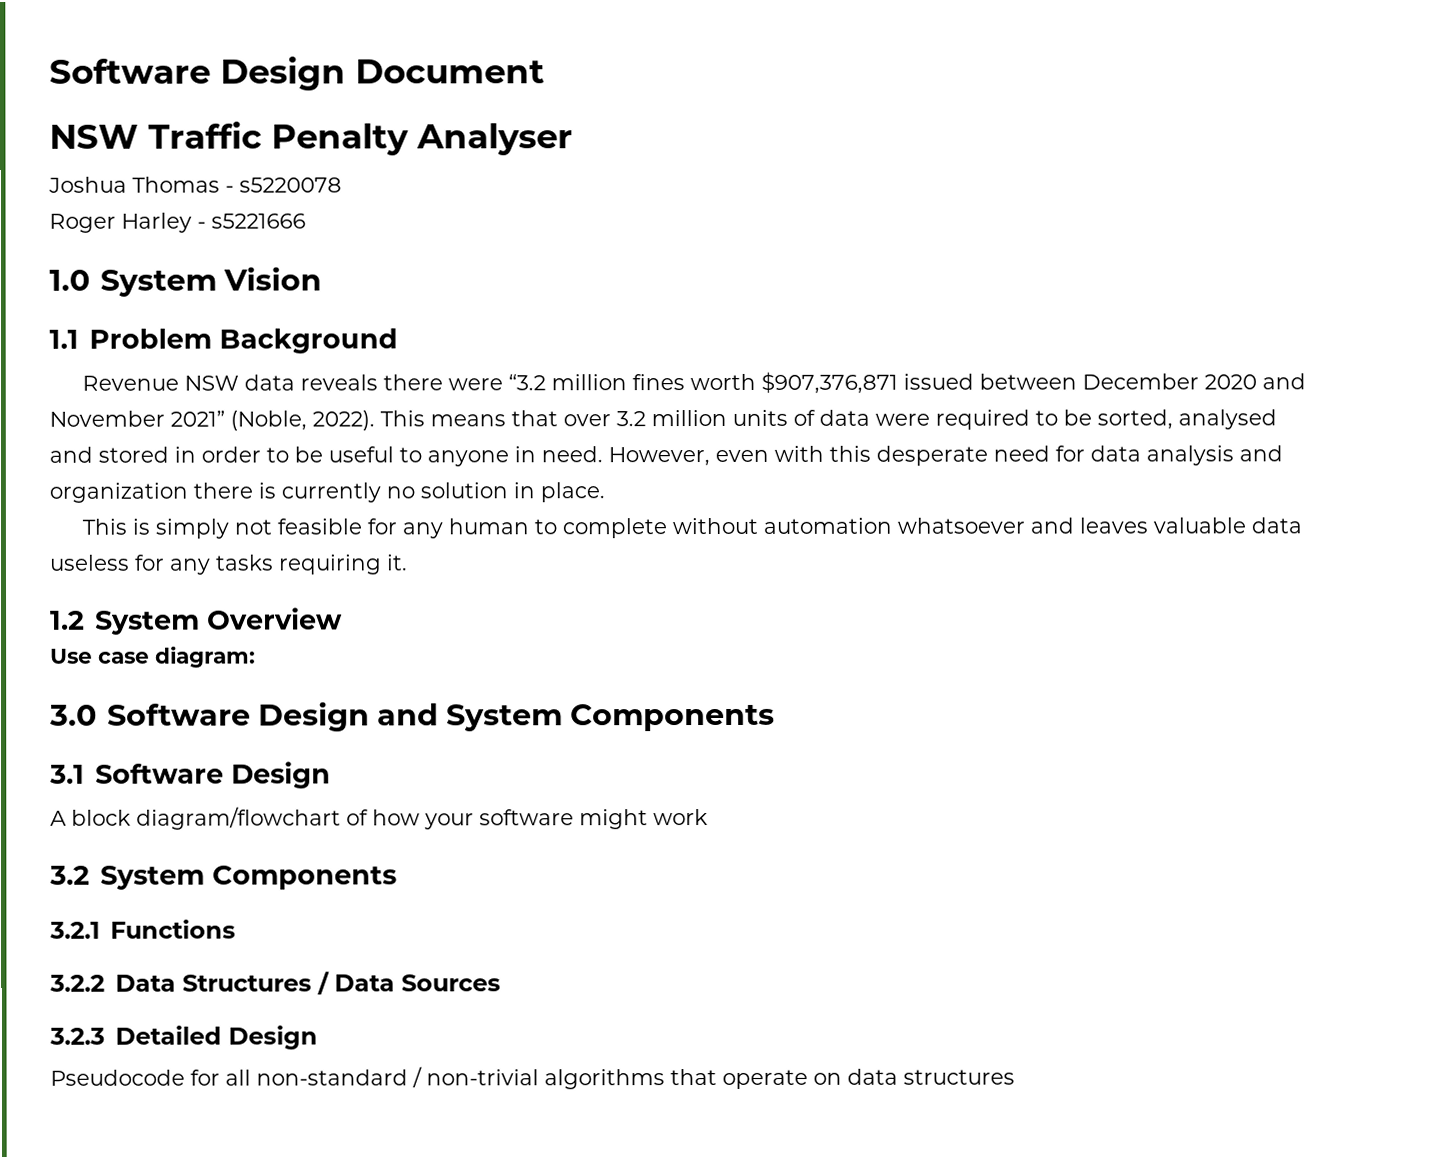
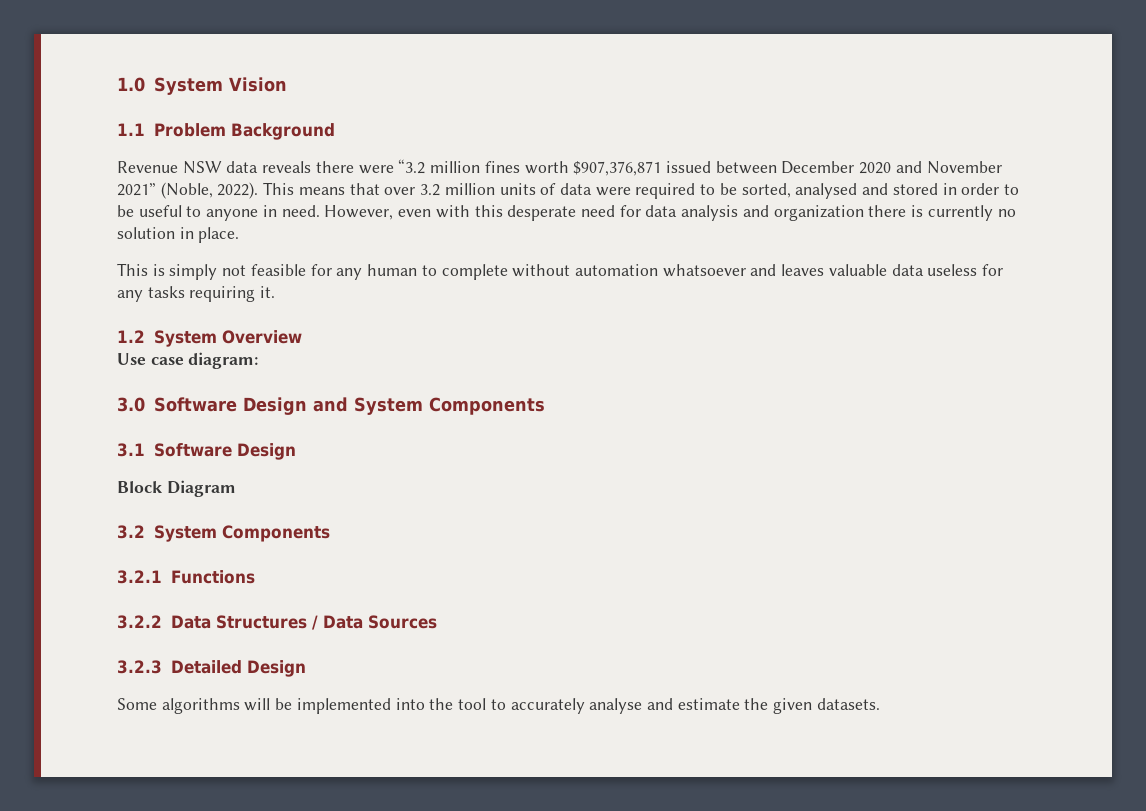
[49,56,545,91] [49,121,573,156] [48,176,342,193] [49,212,306,233] Software Design Document // NSW Traffic Penalty Analyser // Joshua Thomas - s5220078 // Roger Harley - s5221666 // -> (117, 84) none
[50,806,708,830] A block diagram/flowchart of how your software might work -> [117,480,236,497] Block Diagram
[50,1066,1015,1090] Pseudocode for all non-standard / non-trivial algorithms that operate on data structures -> [117,698,880,714] Some algorithms will be implemented into the tool to accurately analyse and estimate the given datasets.

